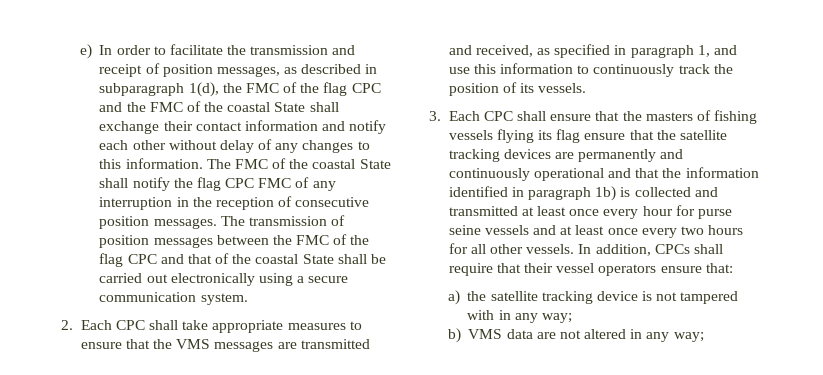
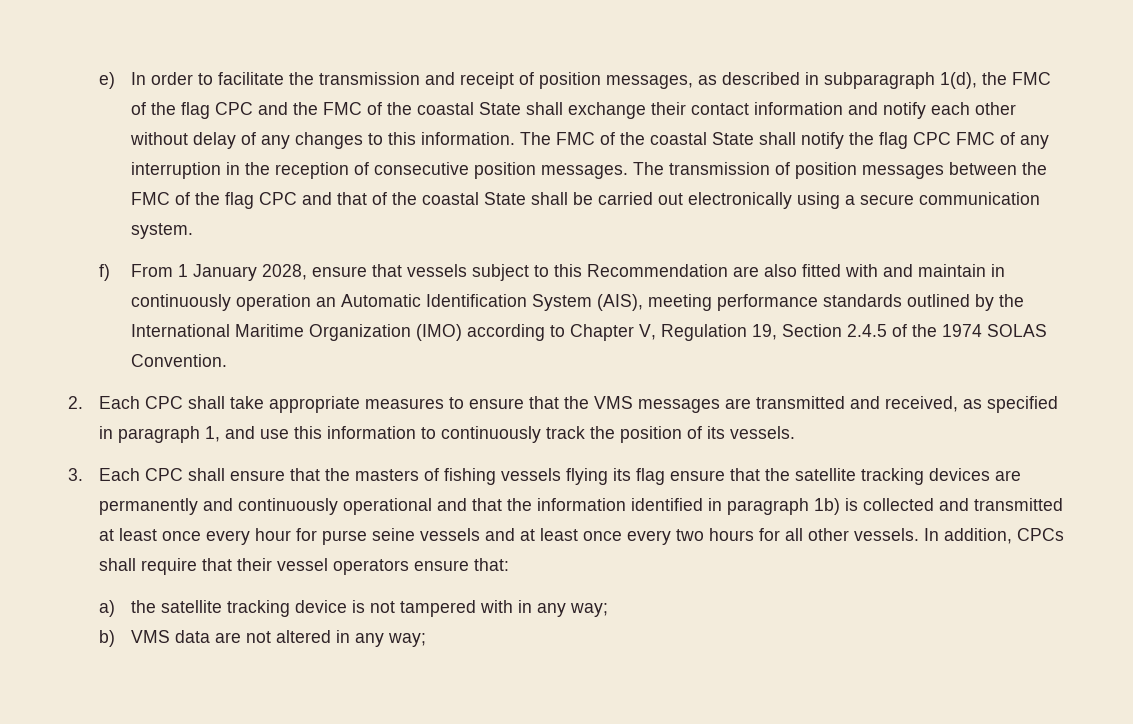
(248, 299) none -> [99,264,1005,281] [130,294,1024,311] [130,324,1047,341] [130,354,227,367] // f) From 1 January 2028, ensure that vessels subject to this Recommendation are also fitted with and maintain in continuously operation an Automatic Identification System (AIS), meeting performance standards outlined by the International Maritime Organization (IMO) according to Chapter V, Regulation 19, Section 2.4.5 of the 1974 SOLAS Convention.

